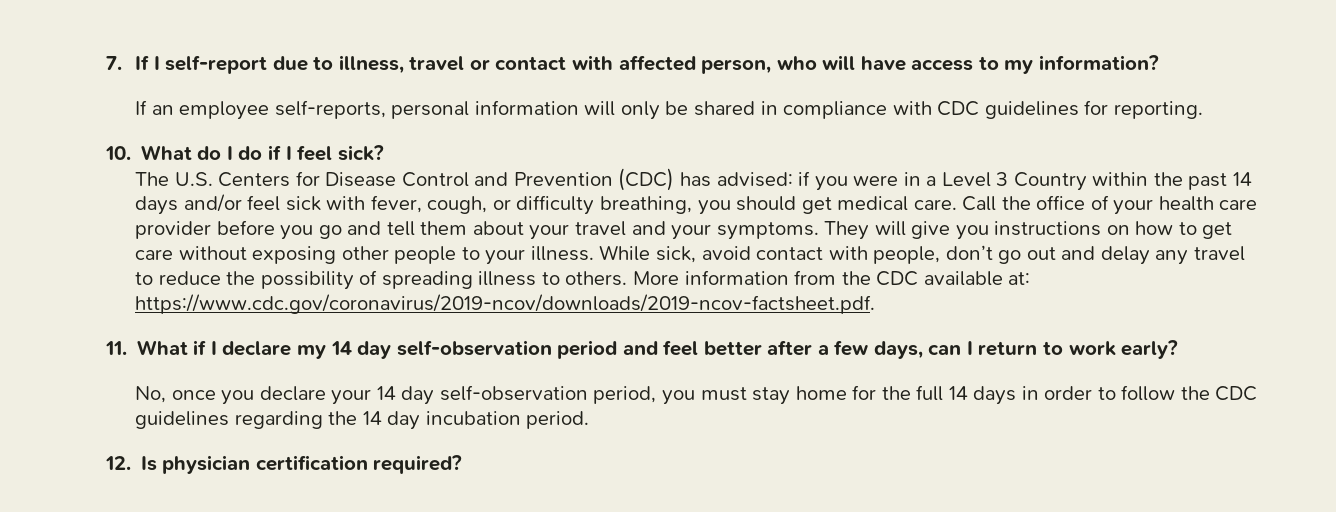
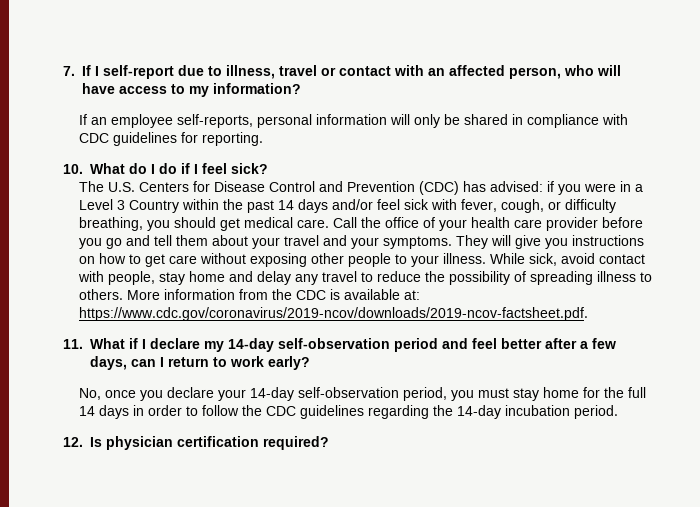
(613, 62) none -> [427,68,445,76] an
[945,245,1056,264] don’t go out -> [158,271,225,285] stay home
(919, 278) none -> [329,289,340,300] is
[330,341,392,359] 14 day -> [227,338,274,352] 14-day
[376,386,435,405] 14 day -> [249,387,294,401] 14-day
[362,411,421,430] 14 day -> [456,405,501,419] 14-day

